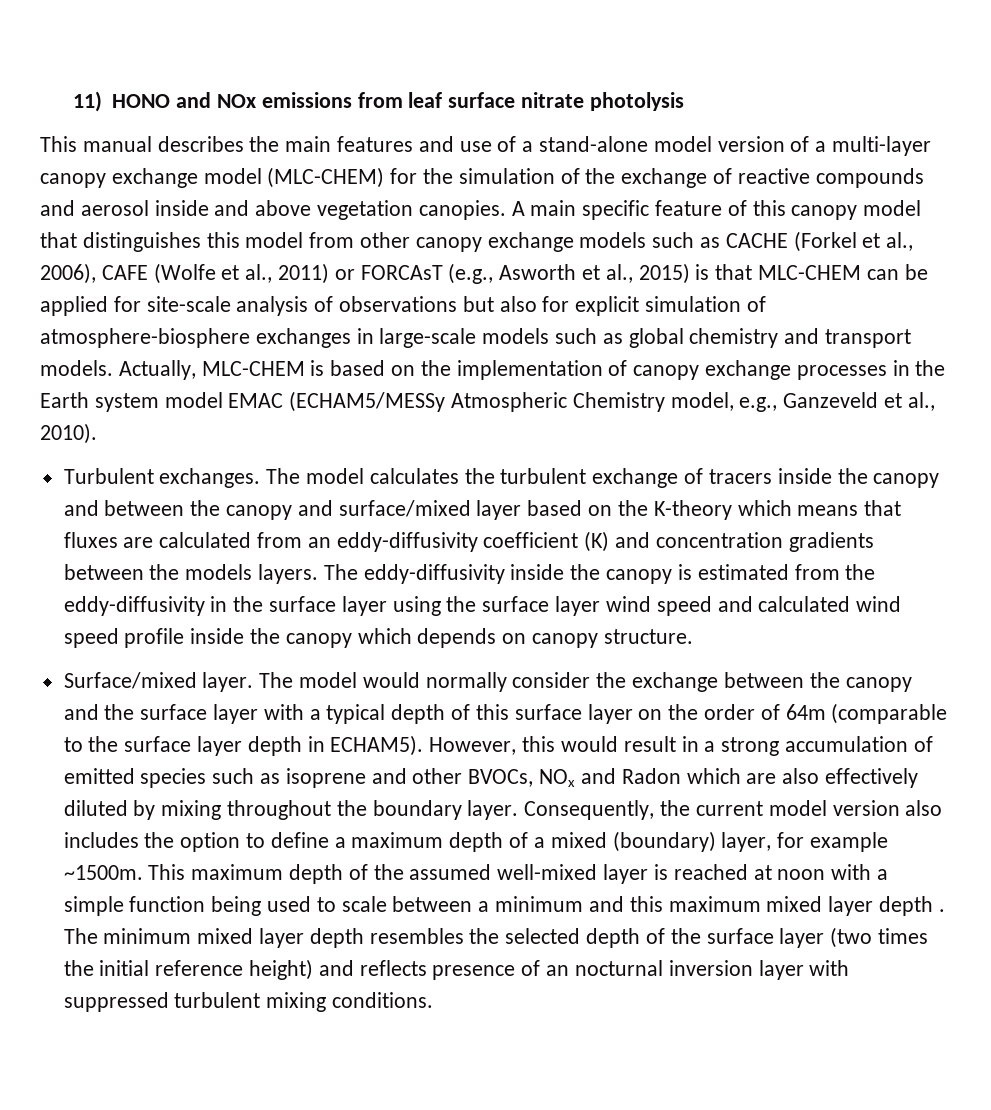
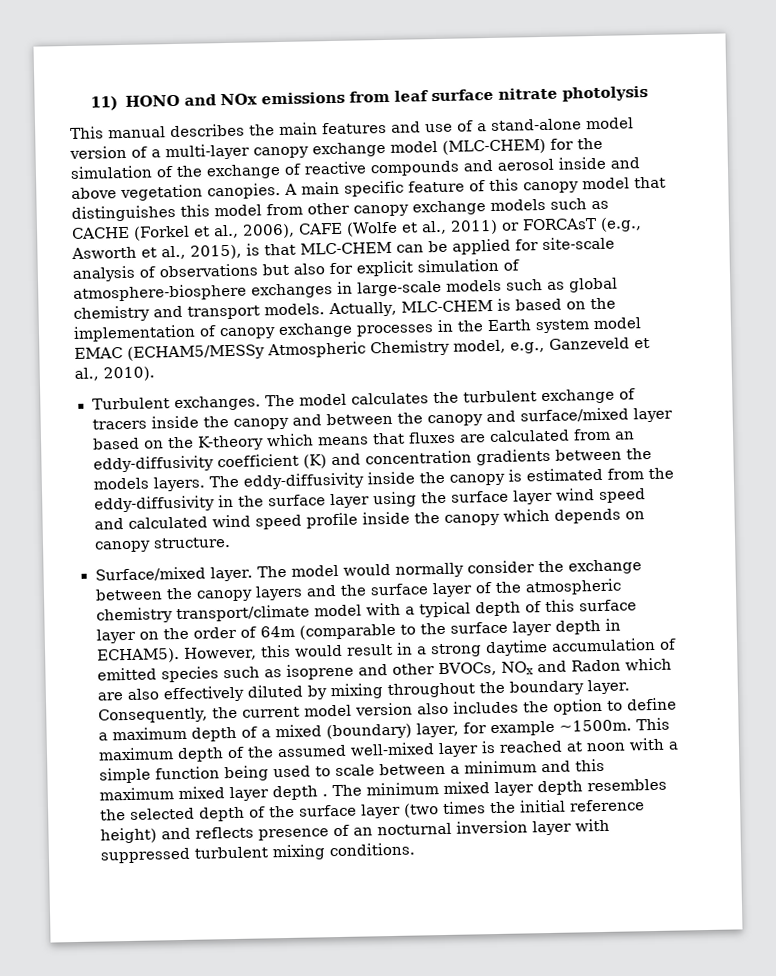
[638,263,690,284] 2015) -> [190,244,242,260] 2015),
(912, 684) none -> [254,585,303,601] layers
(259, 714) none -> [474,578,622,596] [95,604,362,624] of the atmospheric chemistry transport/climate model
(780, 746) none -> [485,639,549,657] daytime

